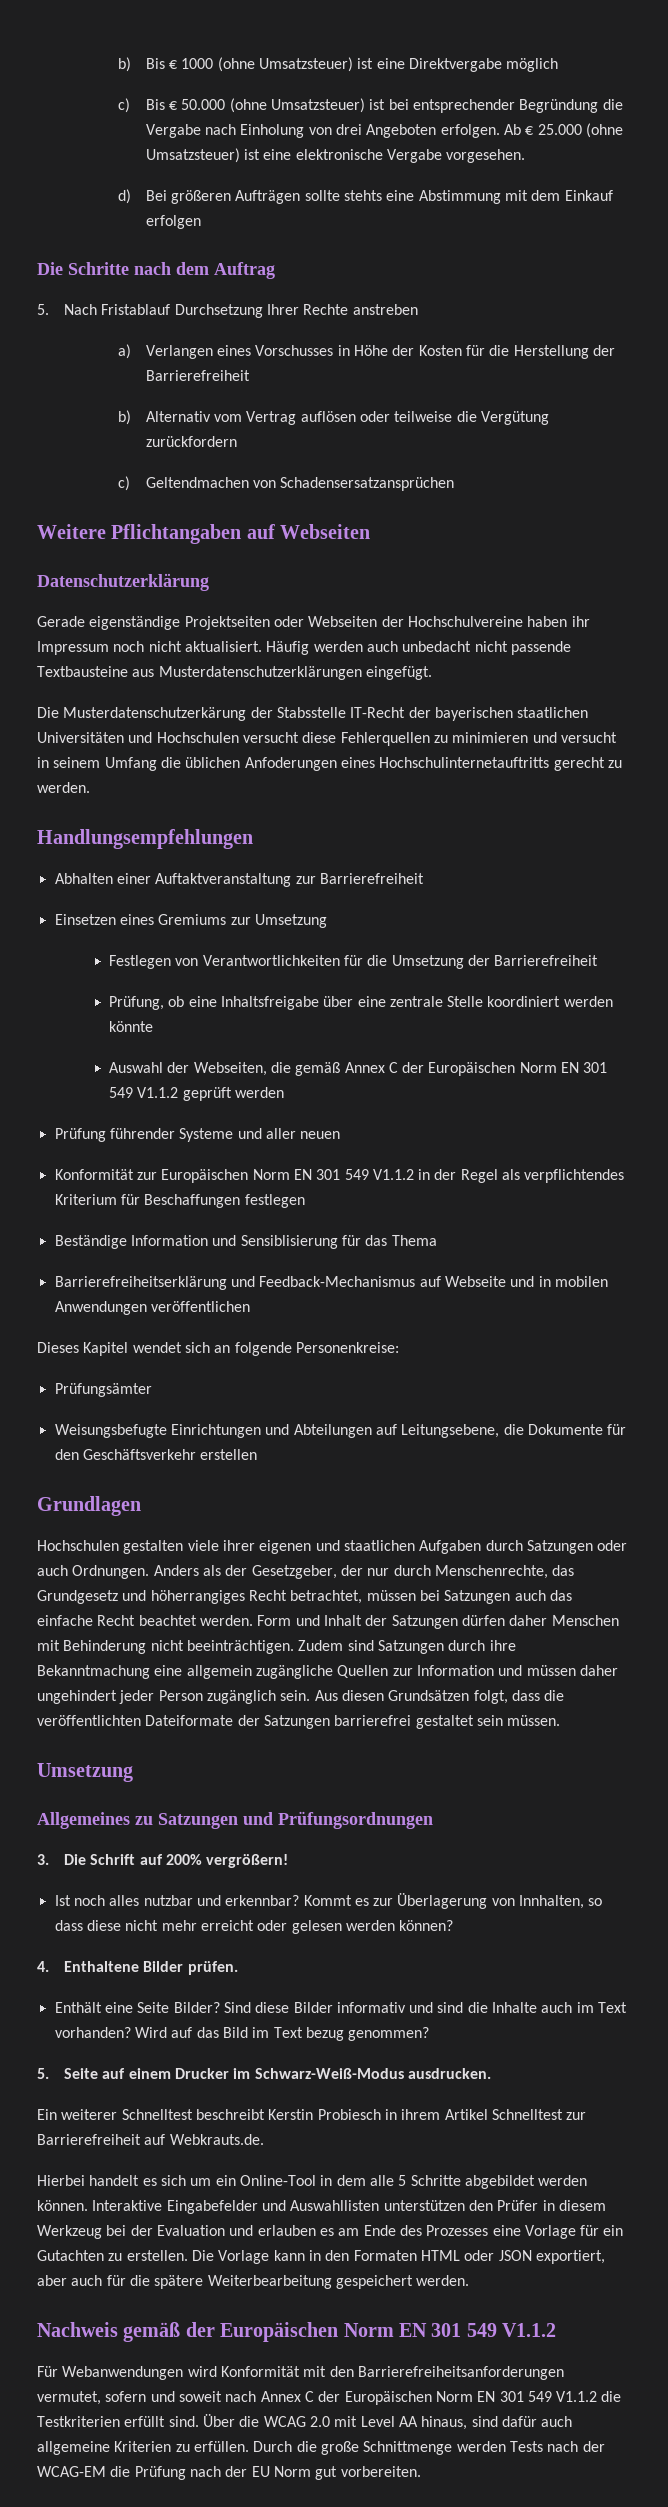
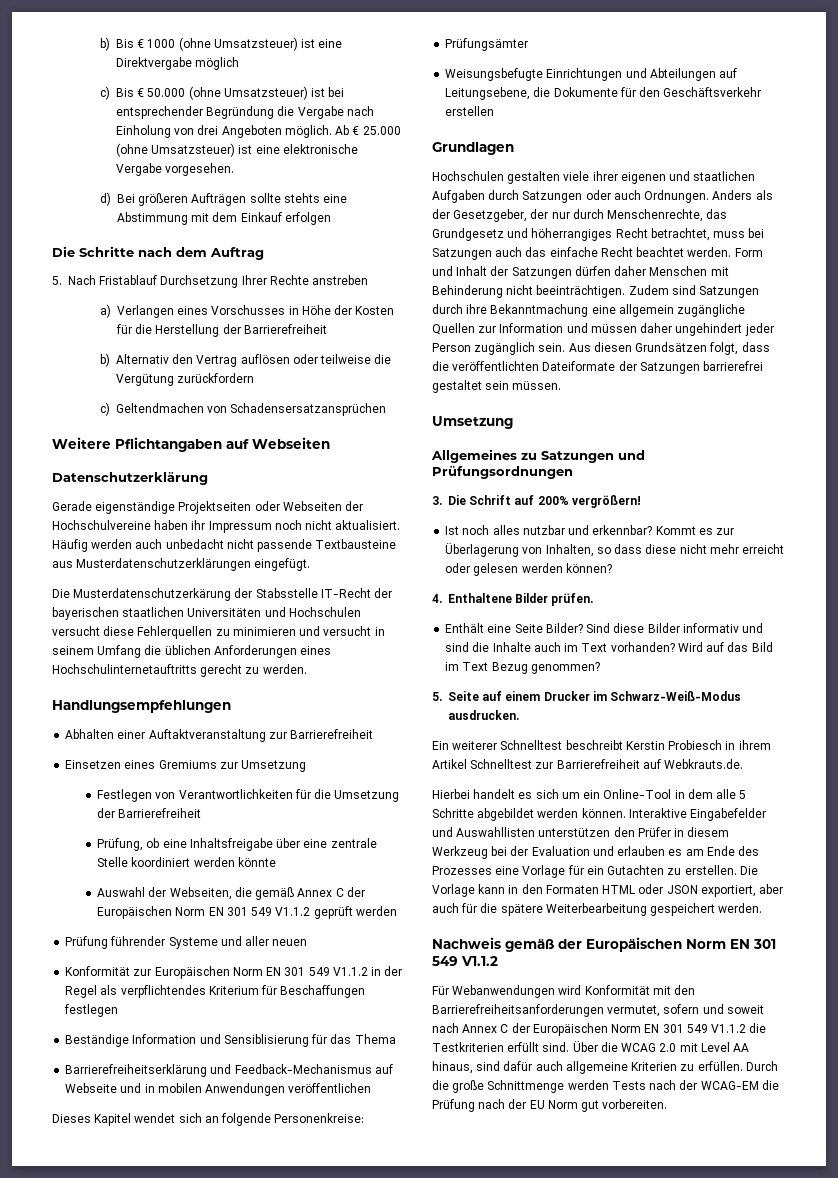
[440,124,500,138] erfolgen. -> [284,125,332,138] möglich.
[213,414,242,422] vom -> [172,354,194,364] den
[244,757,337,771] Anfoderungen -> [213,645,297,658] Anforderungen
[366,1590,416,1601] müssen -> [713,231,746,238] muss
[519,1895,585,1909] Innhalten, -> [545,544,594,557] Inhalten,
[305,2027,344,2041] bezug -> [491,662,528,674] Bezug

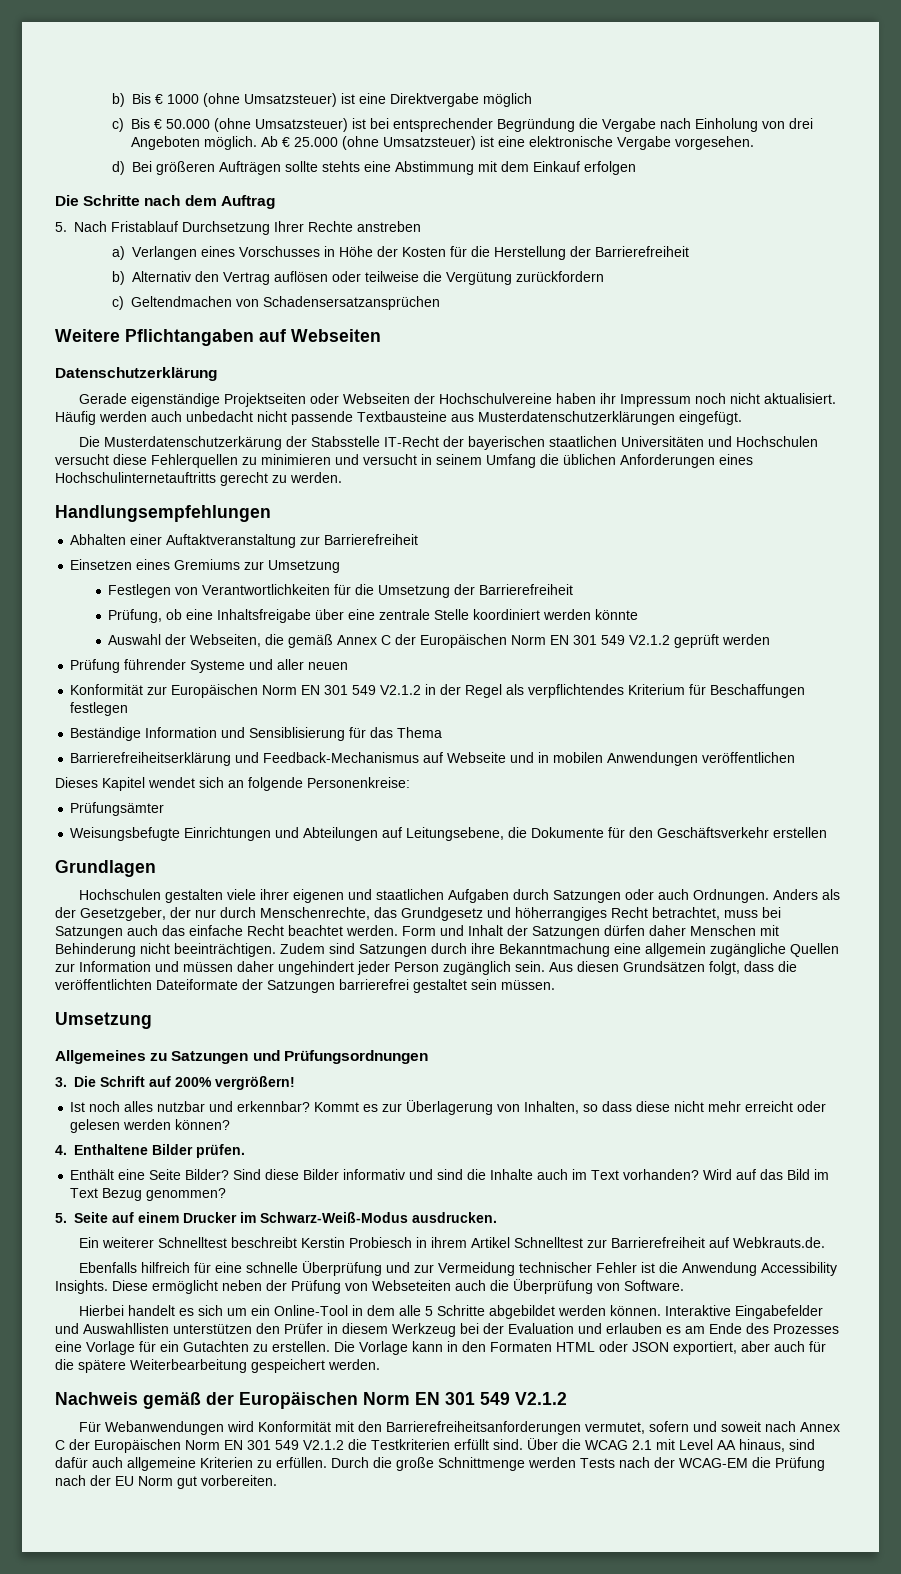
[275,907,311,916] V1.1.2 -> [629,635,671,645] V2.1.2
[332,967,368,976] V1.1.2 -> [380,685,422,695] V2.1.2
(744, 764) none -> [79,1261,838,1276] [55,1279,684,1294] // Ebenfalls hilfreich für eine schnelle Überprüfung und zur Vermeidung technischer Fehler ist die Anwendung Accessibility Insights. Diese ermöglicht neben der Prüfung von Webseteiten auch die Überprüfung von Software.
[461,956,498,966] V1.1.2 -> [515,1392,567,1405] V2.1.2
[711,1024,747,1033] V1.1.2 -> [303,1440,344,1450] V2.1.2
[659,1043,677,1052] 2.0 -> [632,1440,652,1450] 2.1

